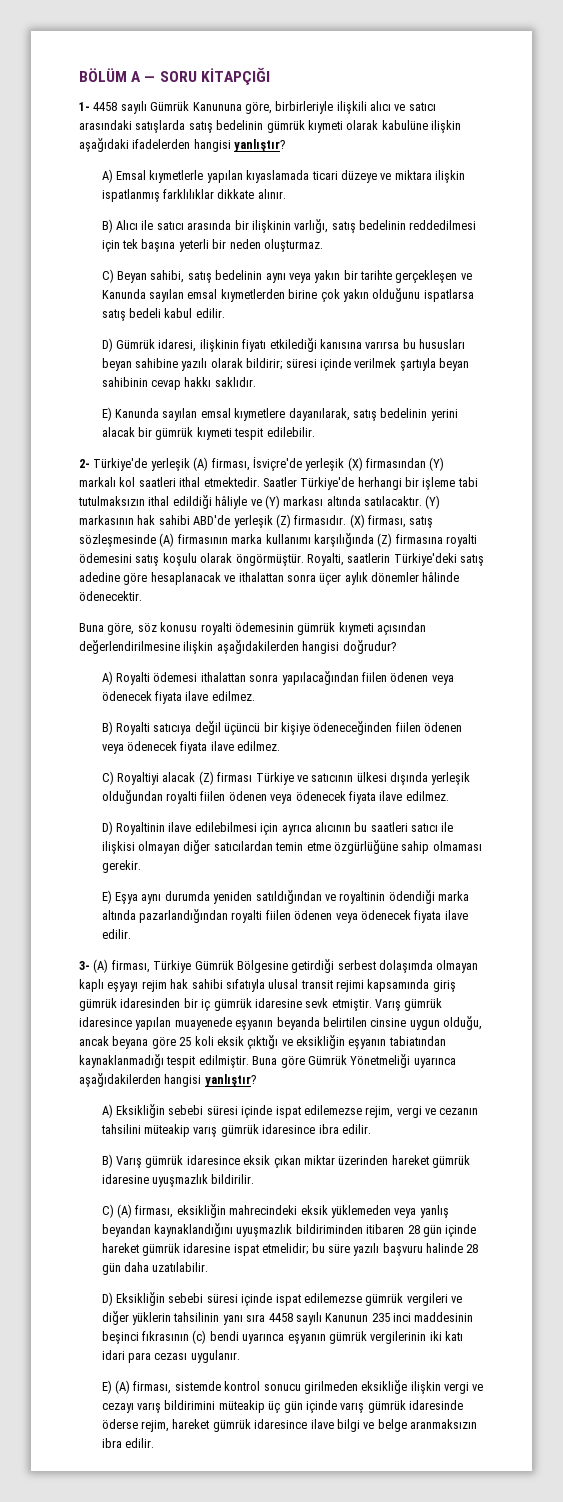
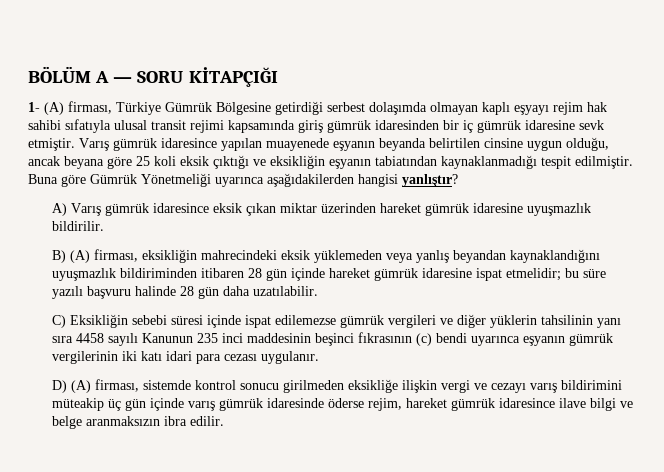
[93,101,436,114] [79,120,461,133] [79,138,286,152] [101,169,466,183] [101,189,286,202] [101,219,477,233] [101,239,323,252] [101,269,472,283] [101,288,474,302] [101,308,225,321] [101,338,466,352] [101,358,470,371] [101,377,256,390] [101,407,458,421] [101,427,315,440] [79,457,445,471] [79,477,478,490] [78,495,441,509] [79,514,434,528] [79,533,477,547] [79,553,484,566] [79,572,460,585] [79,591,142,601] [79,622,426,635] [79,640,396,654] [101,671,454,685] [101,691,255,704] [101,721,463,735] [101,741,281,754] [101,771,471,785] [101,790,449,804] [101,821,454,835] [101,840,482,854] [101,860,141,873] [101,890,470,904] [101,909,468,923] [101,929,131,939] [79,961,90,970] 4458 sayılı Gümrük Kanununa göre, birbirleriyle ilişkili alıcı ve satıcı arasındaki satışlarda satış bedelinin gümrük kıymeti olarak kabulüne ilişkin aşağıdaki ifadelerden hangisi yanlıştır? // A) Emsal kıymetlerle yapılan kıyaslamada ticari düzeye ve miktara ilişkin ispatlanmış farklılıklar dikkate alınır. // B) Alıcı ile satıcı arasında bir ilişkinin varlığı, satış bedelinin reddedilmesi için tek başına yeterli bir neden oluşturmaz. // C) Beyan sahibi, satış bedelinin aynı veya yakın bir tarihte gerçekleşen ve Kanunda sayılan emsal kıymetlerden birine çok yakın olduğunu ispatlarsa satış bedeli kabul edilir. // D) Gümrük idaresi, ilişkinin fiyatı etkilediği kanısına varırsa bu hususları beyan sahibine yazılı olarak bildirir; süresi içinde verilmek şartıyla beyan sahibinin cevap hakkı saklıdır. // E) Kanunda sayılan emsal kıymetlere dayanılarak, satış bedelinin yerini alacak bir gümrük kıymeti tespit edilebilir. // 2- Türkiye'de yerleşik (A) firması, İsviçre'de yerleşik (X) firmasından (Y) markalı kol saatleri ithal etmektedir. Saatler Türkiye'de herhangi bir işleme tabi tutulmaksızın ithal edildiği hâliyle ve (Y) markası altında satılacaktır. (Y) markasının hak sahibi ABD'de yerleşik (Z) firmasıdır. (X) firması, satış sözleşmesinde (A) firmasının marka kullanımı karşılığında (Z) firmasına royalti ödemesini satış koşulu olarak öngörmüştür. Royalti, saatlerin Türkiye'deki satış adedine göre hesaplanacak ve ithalattan sonra üçer aylık dönemler hâlinde ödenecektir. // Buna göre, söz konusu royalti ödemesinin gümrük kıymeti açısından değerlendirilmesine ilişkin aşağıdakilerden hangisi doğrudur? // A) Royalti ödemesi ithalattan sonra yapılacağından fiilen ödenen veya ödenecek fiyata ilave edilmez. // B) Royalti satıcıya değil üçüncü bir kişiye ödeneceğinden fiilen ödenen veya ödenecek fiyata ilave edilmez. // C) Royaltiyi alacak (Z) firması Türkiye ve satıcının ülkesi dışında yerleşik olduğundan royalti fiilen ödenen veya ödenecek fiyata ilave edilmez. // D) Royaltinin ilave edilebilmesi için ayrıca alıcının bu saatleri satıcı ile ilişkisi olmayan diğer satıcılardan temin etme özgürlüğüne sahip olmaması gerekir. // E) Eşya aynı durumda yeniden satıldığından ve royaltinin ödendiği marka altında pazarlandığından royalti fiilen ödenen veya ödenecek fiyata ilave edilir. // 3- -> (40, 107) none
[116,1104,479,1118] [100,1124,371,1137] [101,1154,113,1168] Eksikliğin sebebi süresi içinde ispat edilemezse rejim, vergi ve cezanın tahsilini müteakip varış gümrük idaresince ibra edilir. // B) -> (68, 209) none
[101,1204,114,1218] C) -> [52,250,67,263] B)
[101,1292,113,1306] D) -> [52,315,67,328] C)
[101,1380,112,1394] E) -> [52,380,68,393] D)

